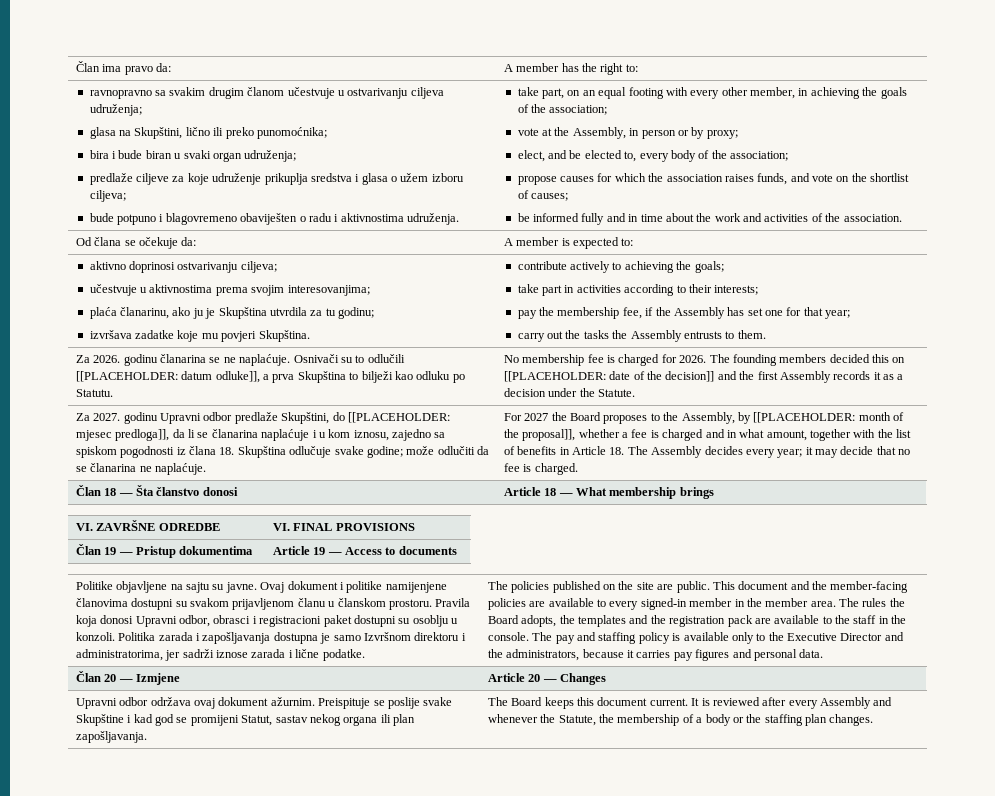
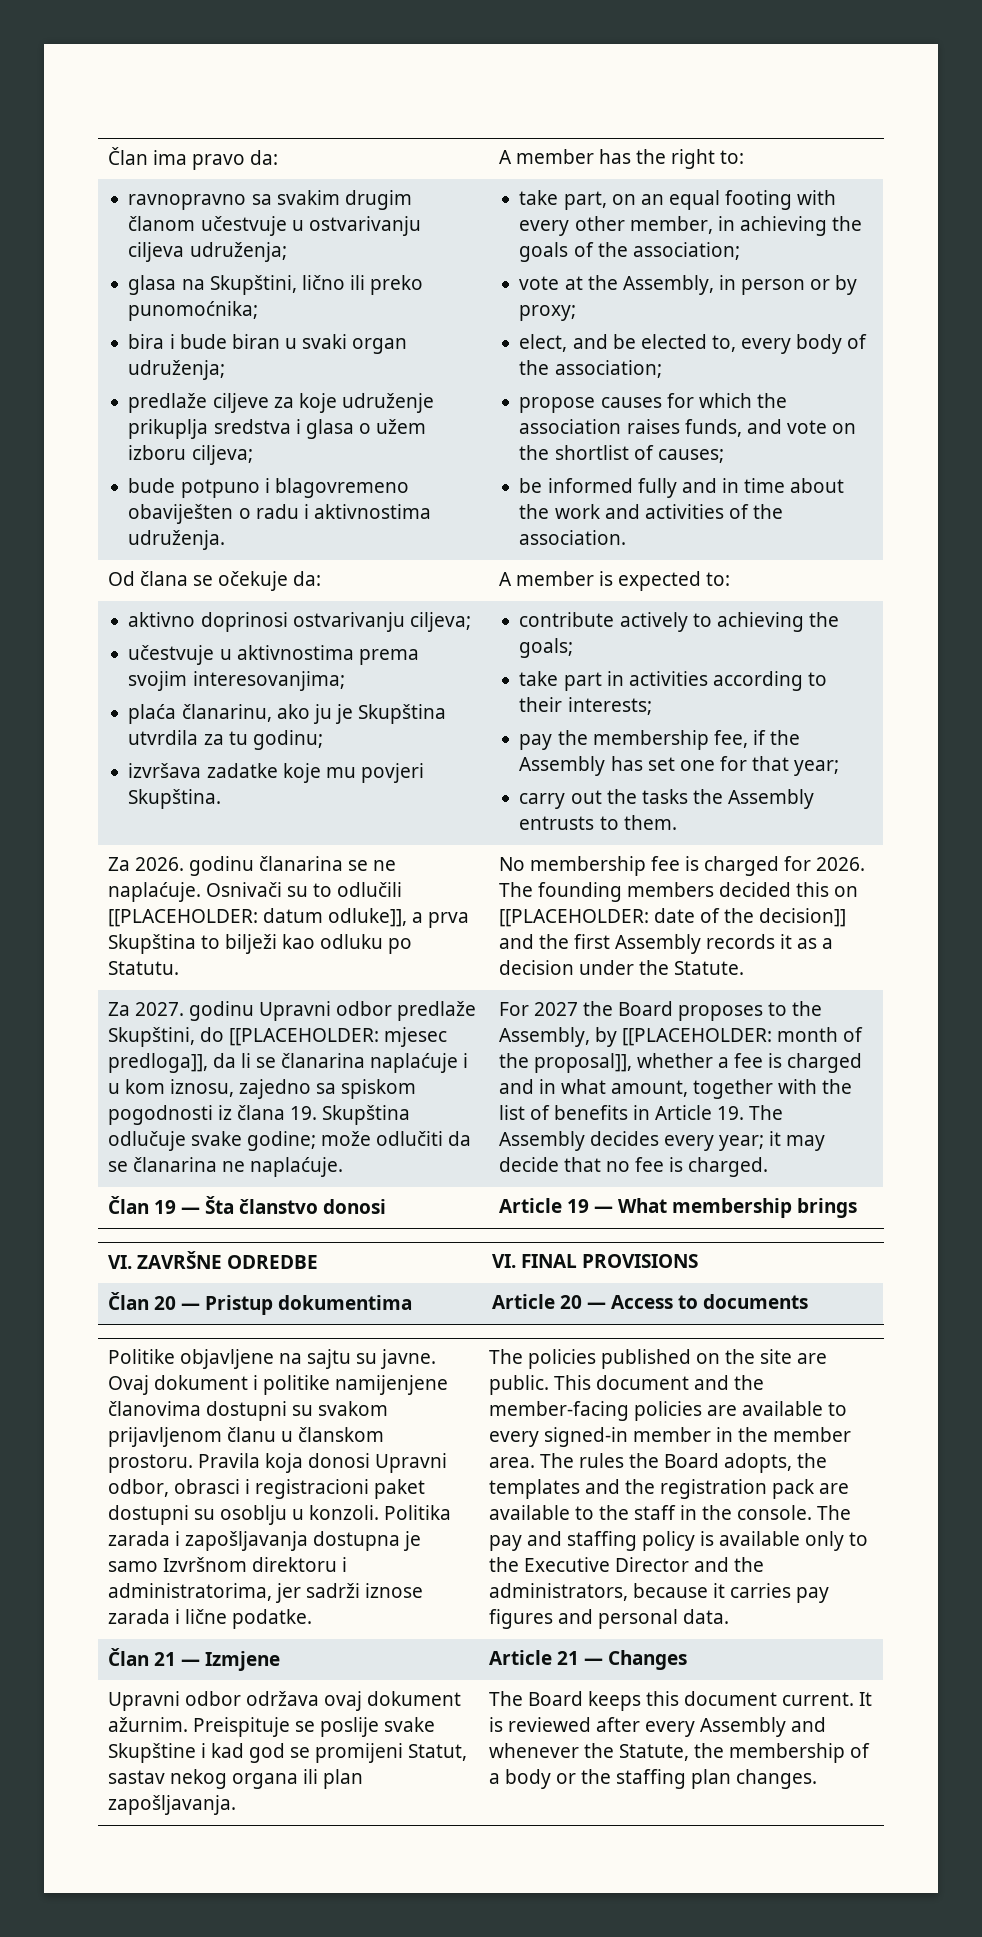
[219,447,235,455] 18. -> [289,1106,317,1120] 19.
[609,447,625,455] 18. -> [717,1106,745,1120] 19.
[104,488,117,496] 18 -> [153,1200,176,1214] 19
[544,488,557,496] 18 -> [566,1199,589,1213] 19
[104,547,117,555] 19 -> [153,1296,176,1310] 20
[313,547,326,555] 19 -> [559,1295,582,1309] 20
[104,674,117,682] 20 -> [153,1652,176,1666] 21
[528,674,541,682] 20 -> [556,1651,579,1665] 21

